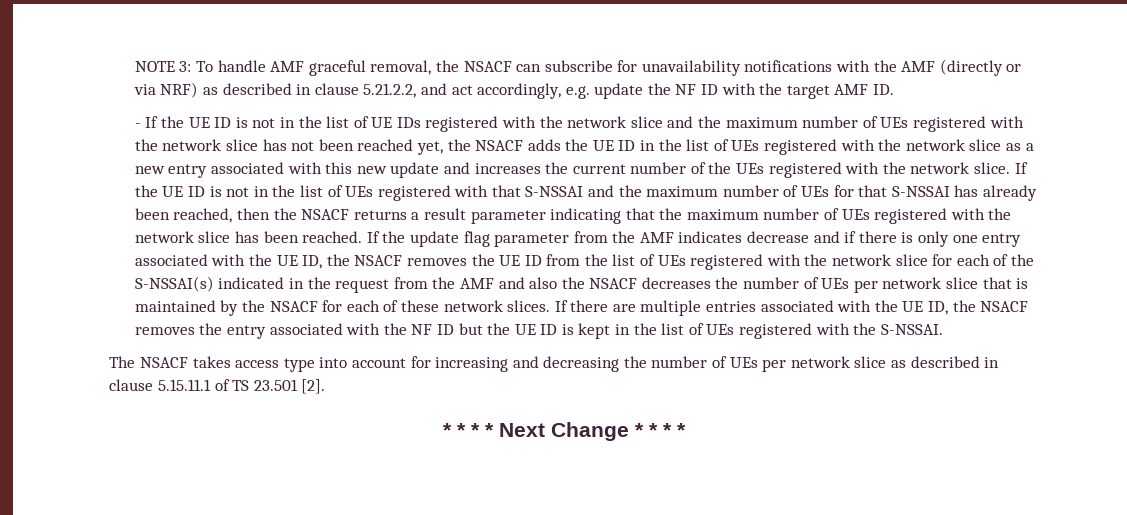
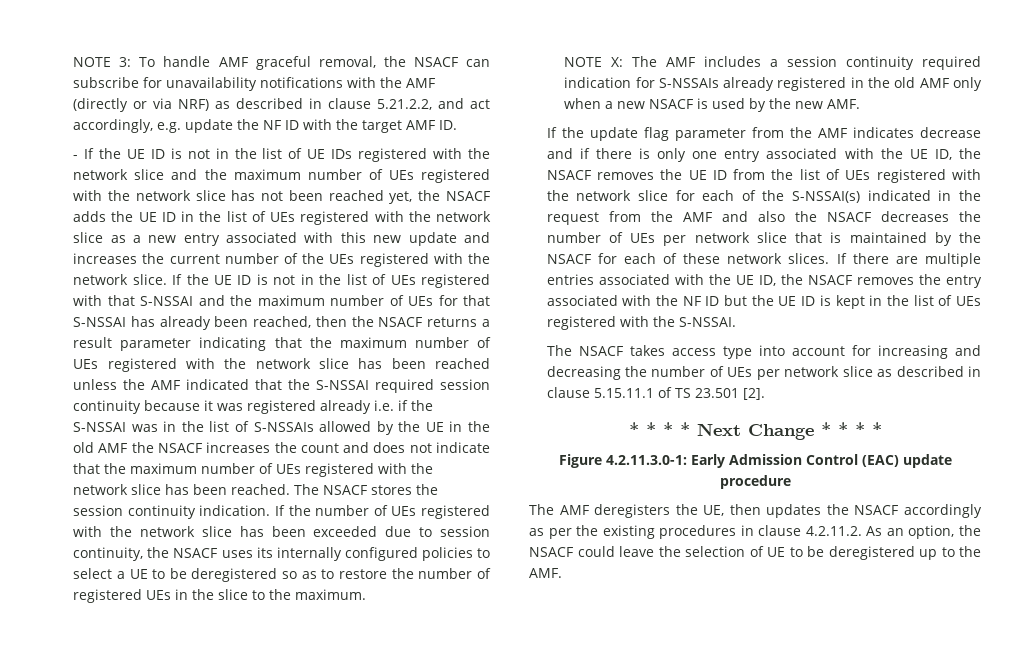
[302,231,363,243] reached. -> [435,358,491,369] [73,379,491,393] [73,400,434,414] [73,421,491,435] [73,442,491,453] [73,463,434,477] [73,484,439,495] [73,505,491,519] [73,526,491,537] [73,547,491,561] [73,568,491,582] [73,589,367,603] [564,56,981,70] [564,77,983,91] [564,98,861,112] reached unless the AMF indicated that the S-NSSAI required session continuity because it was registered already i.e. if the S-NSSAI was in the list of S-NSSAIs allowed by the UE in the old AMF the NSACF increases the count and does not indicate that the maximum number of UEs registered with the network slice has been reached. The NSACF stores the session continuity indication. If the number of UEs registered with the network slice has been exceeded due to session continuity, the NSACF uses its internally configured policies to select a UE to be deregistered so as to restore the number of registered UEs in the slice to the maximum. // NOTE X: The AMF includes a session continuity required indication for S-NSSAIs already registered in the old AMF only when a new NSACF is used by the new AMF. //
(686, 430) none -> [558,454,952,468] [719,475,791,489] [529,504,982,518] [529,525,981,539] [529,546,981,560] [529,568,562,578] // Figure 4.2.11.3.0-1: Early Admission Control (EAC) update procedure // The AMF deregisters the UE, then updates the NSACF accordingly as per the existing procedures in clause 4.2.11.2. As an option, the NSACF could leave the selection of UE to be deregistered up to the AMF.

